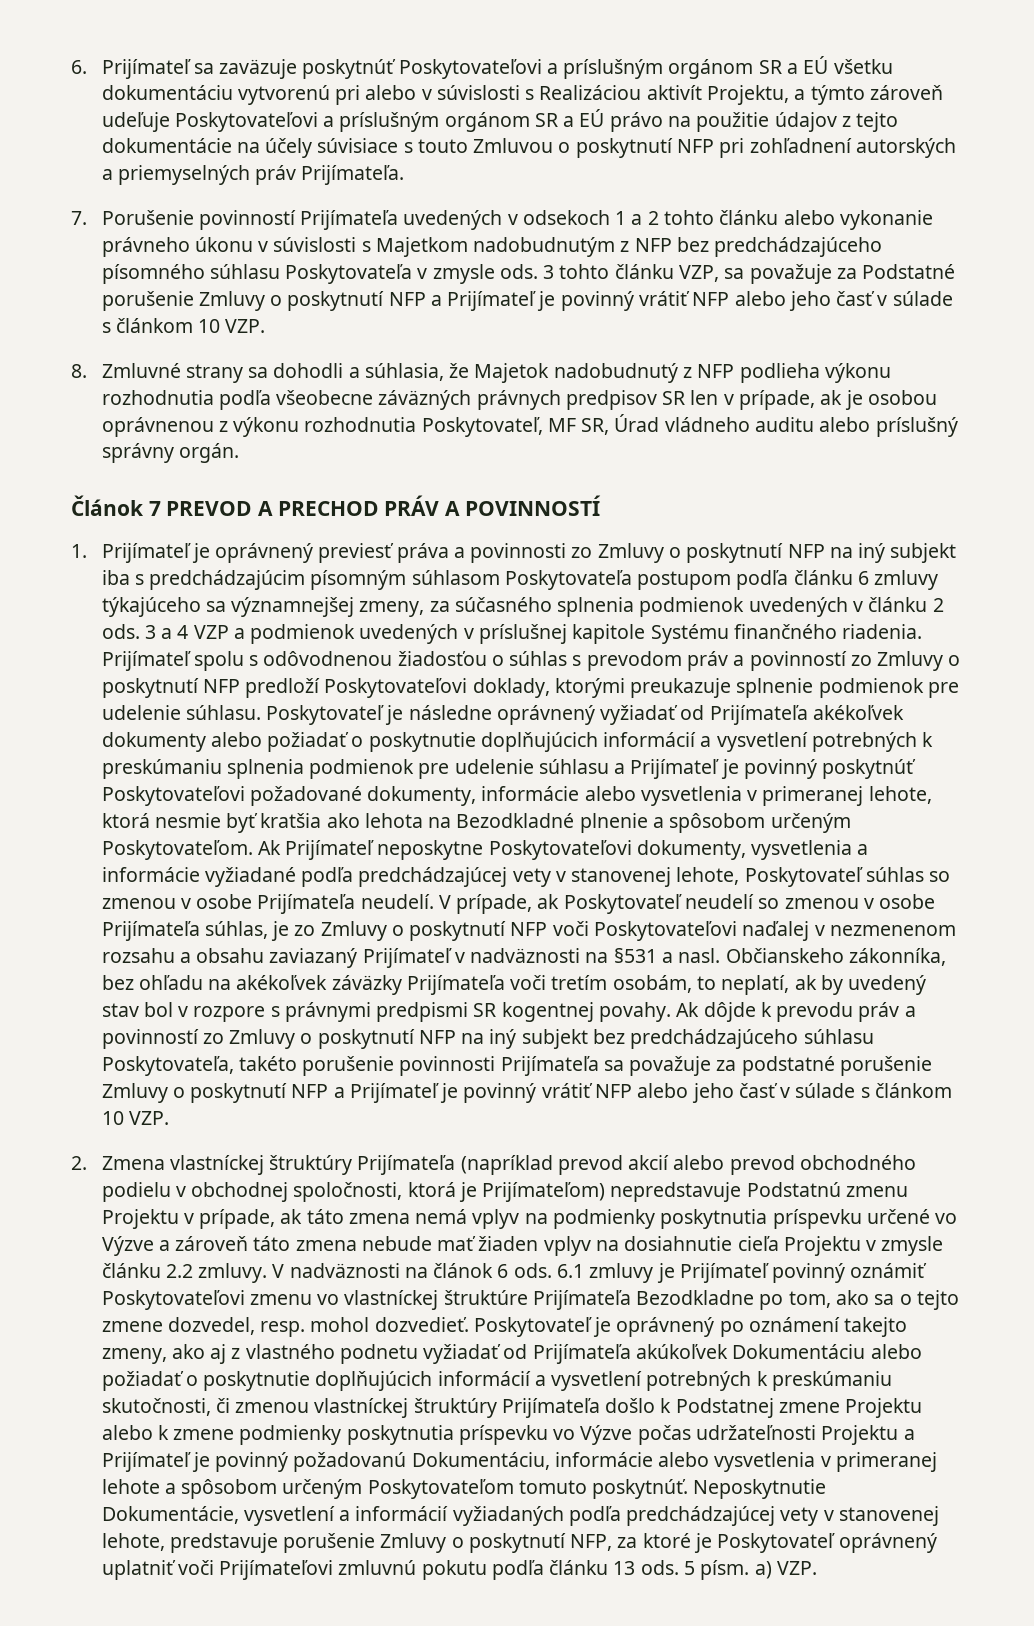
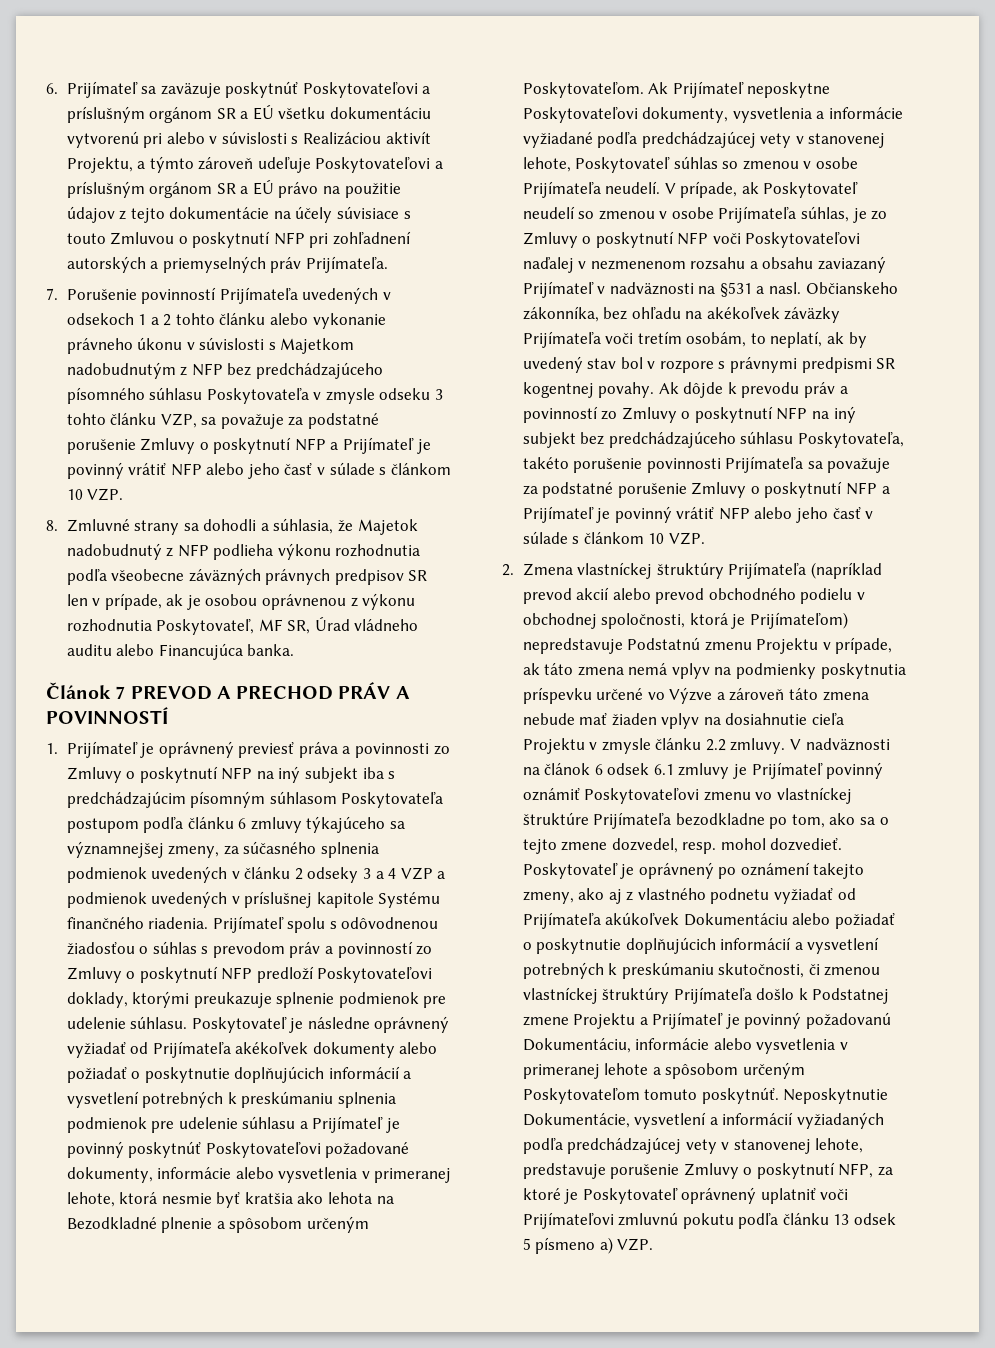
[499,264,538,279] ods. -> [379,388,431,400] odseku
[862,264,956,279] Podstatné -> [308,413,380,429] podstatné
[875,417,958,437] [101,443,239,463] príslušný správny orgán. -> [158,643,295,660] Financujúca banka.
[101,624,140,639] ods. -> [307,867,359,883] odseky
[513,1263,552,1278] ods. -> [607,763,650,775] odsek
[636,1290,755,1305] Bezodkladne -> [675,813,765,826] bezodkladne
[101,1425,899,1445] alebo k zmene podmienky poskytnutia príspevku vo Výzve počas udržateľnosti Projektu -> (636, 1021) none
[640,1560,750,1580] ods. 5 písm. -> [854,1213,897,1225] [522,1237,596,1254] odsek 5 písmeno

